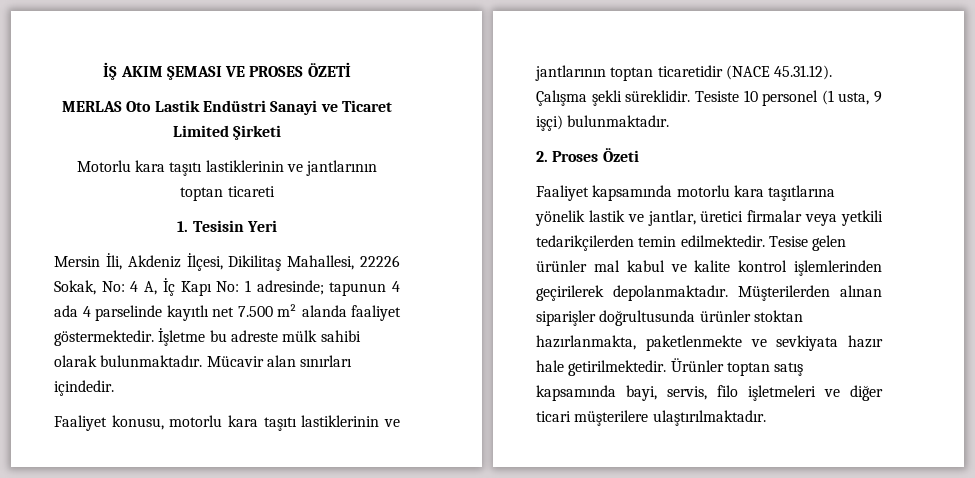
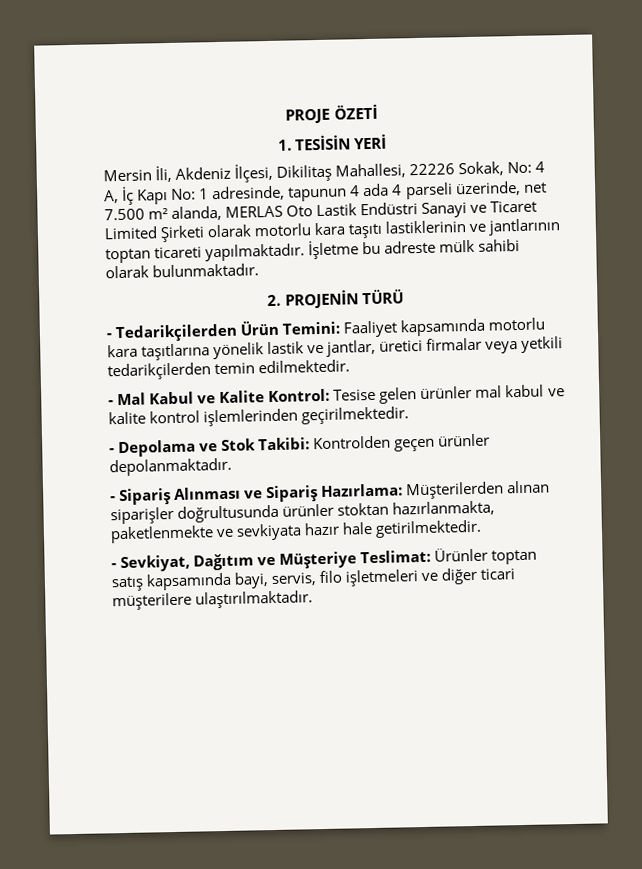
[103,62,351,80] [62,100,392,115] [172,125,282,140] [76,160,378,176] [180,186,275,201] İŞ AKIM ŞEMASI VE PROSES ÖZETİ // MERLAS Oto Lastik Endüstri Sanayi ve Ticaret Limited Şirketi // Motorlu kara taşıtı lastiklerinin ve jantlarının toptan ticareti -> [285,103,378,124] PROJE ÖZETİ
[192,220,277,232] Tesisin Yeri -> [294,133,388,151] TESİSİN YERİ
[256,280,324,295] adresinde; -> [212,185,286,202] adresinde,
[95,305,209,321] parselinde kayıtlı -> [404,180,521,200] parseli üzerinde,
[301,305,401,321] [54,330,154,346] alanda faaliyet göstermektedir. -> [171,200,538,221] [104,218,562,243] [105,243,306,264] alanda, MERLAS Oto Lastik Endüstri Sanayi ve Ticaret Limited Şirketi olarak motorlu kara taşıtı lastiklerinin ve jantlarının toptan ticareti yapılmaktadır.
[206,355,353,367] [54,380,114,396] [54,415,400,431] [535,65,833,81] [536,90,882,106] [536,115,670,131] [536,148,639,162] Mücavir alan sınırları içindedir. // Faaliyet konusu, motorlu kara taşıtı lastiklerinin ve jantlarının toptan ticaretidir (NACE 45.31.12). Çalışma şekli süreklidir. Tesiste 10 personel (1 usta, 9 işçi) bulunmaktadır. // 2. Proses Özeti // -> [267,289,404,309] [106,320,341,343] // 2. PROJENİN TÜRÜ // - Tedarikçilerden Ürün Temini:
(765, 241) none -> [108,388,331,406] // - Mal Kabul ve Kalite Kontrol:
[536,285,728,301] geçirilerek depolanmaktadır. -> [301,406,410,425] [109,433,491,458] [109,457,232,477] [110,483,404,506] geçirilmektedir. // - Depolama ve Stok Takibi: Kontrolden geçen ürünler depolanmaktadır. // - Sipariş Alınması ve Sipariş Hazırlama:
(667, 368) none -> [111,549,432,573] // - Sevkiyat, Dağıtım ve Müşteriye Teslimat:

